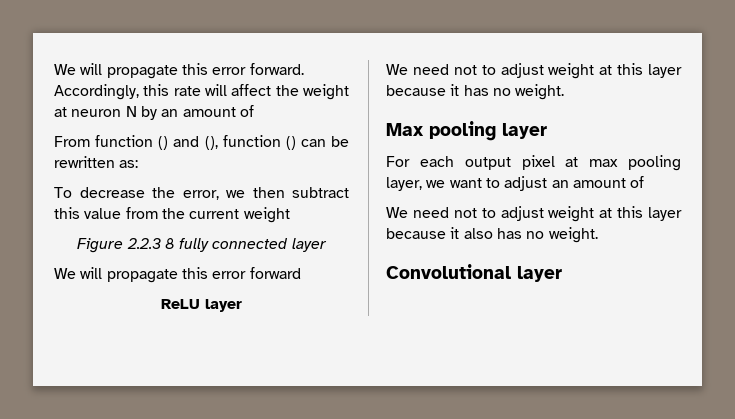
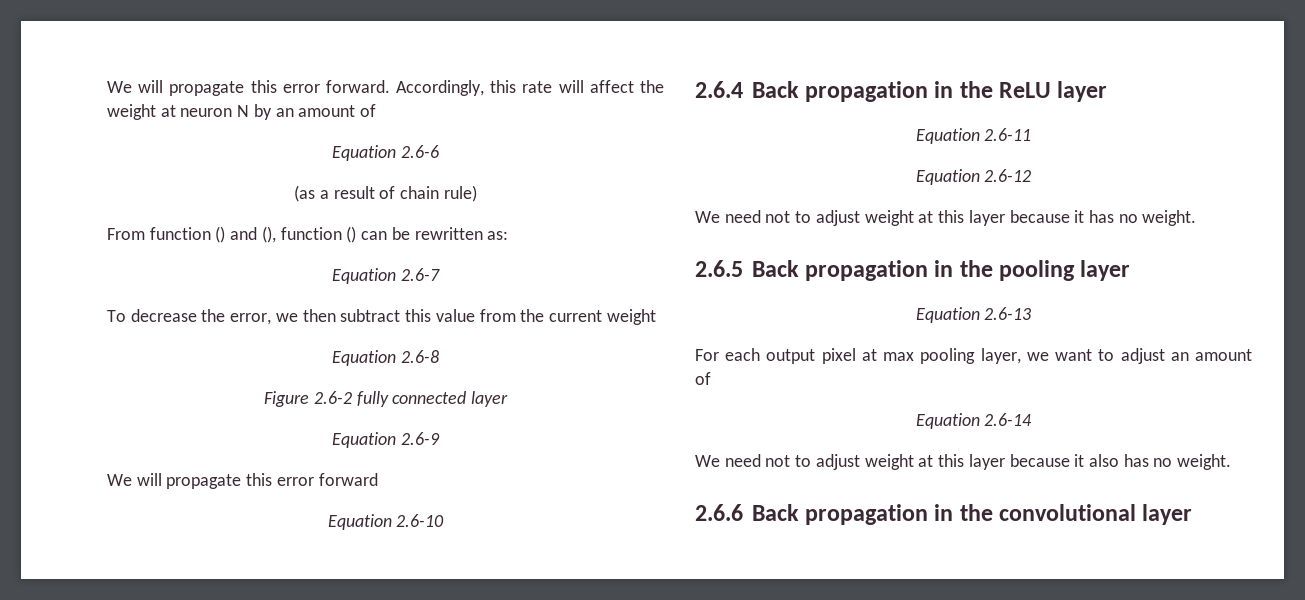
(254, 111) none -> [332,145,439,161] [294,185,477,202] // Equation 2.6-6 // (as a result of chain rule)
(139, 164) none -> [332,268,440,284] // Equation 2.6-7
(290, 215) none -> [332,350,439,366] // Equation 2.6-8
[126,238,175,249] 2.2.3 8 -> [313,391,352,404] 2.6-2
(327, 245) none -> [332,432,440,448] // Equation 2.6-9
[161,299,242,312] ReLU layer -> [327,514,445,530] [695,81,1108,102] [915,128,1032,144] [915,169,1032,185] Equation 2.6-10 // 2.6.4 Back propagation in the ReLU layer // Equation 2.6-11 // Equation 2.6-12
[386,123,424,136] Max -> [695,260,993,281] 2.6.5 Back propagation in the
(547, 131) none -> [915,307,1032,323] // Equation 2.6-13
(645, 182) none -> [915,413,1033,429] // Equation 2.6-14
[386,264,511,279] Convolutional -> [695,504,1137,525] 2.6.6 Back propagation in the convolutional

